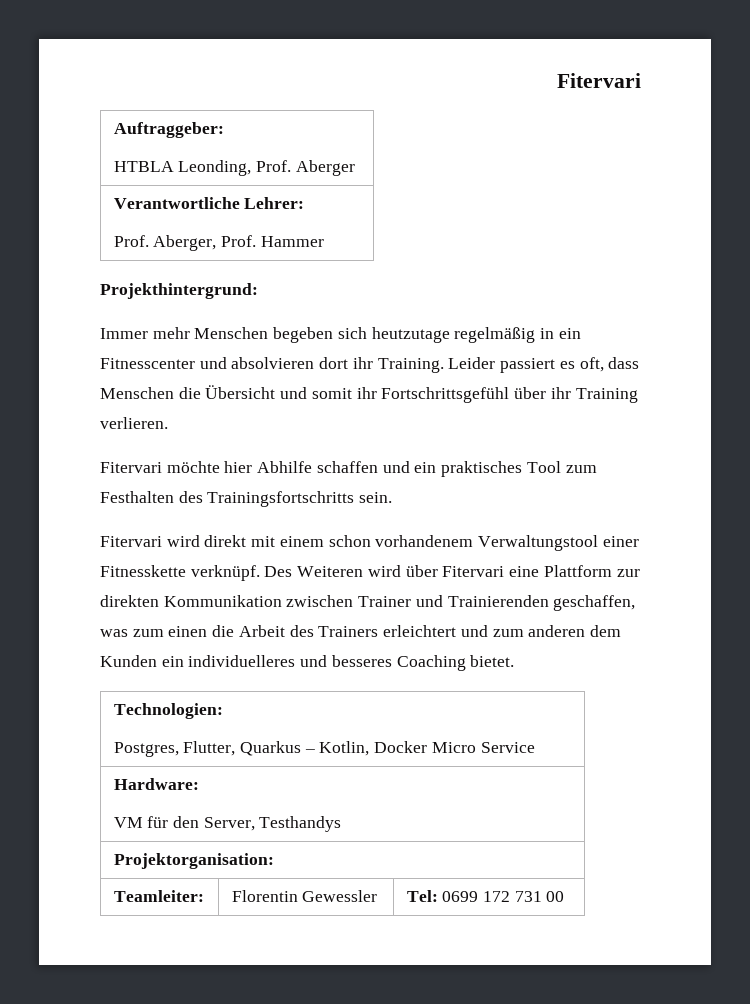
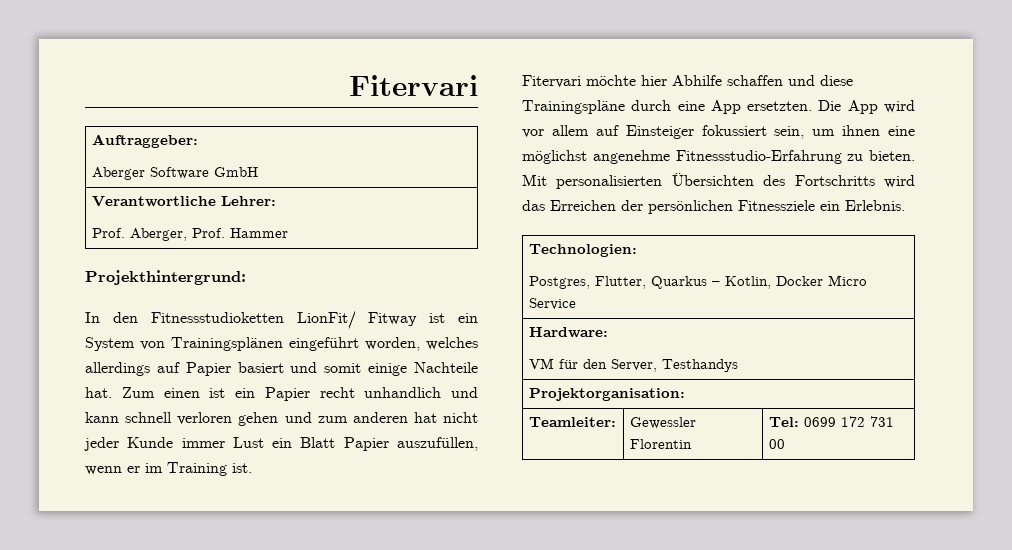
[113,160,291,176] HTBLA Leonding, Prof. -> (198, 141) none
(355, 168) none -> [149,167,258,179] Software GmbH
[100,327,581,343] [100,357,640,373] [100,385,638,403] [100,417,168,429] Immer mehr Menschen begeben sich heutzutage regelmäßig in ein Fitnesscenter und absolvieren dort ihr Training. Leider passiert es oft, dass Menschen die Übersicht und somit ihr Fortschrittsgefühl über ihr Training verlieren. -> [85,311,478,329] [85,337,478,351] [85,362,478,376] [85,387,478,401] [85,412,478,426] [84,437,478,451] [85,462,252,476] In den Fitnessstudioketten LionFit/ Fitway ist ein System von Trainingsplänen eingeführt worden, welches allerdings auf Papier basiert und somit einige Nachteile hat. Zum einen ist ein Papier recht unhandlich und kann schnell verloren gehen und zum anderen hat nicht jeder Kunde immer Lust ein Blatt Papier auszufüllen, wenn er im Training ist.
[414,461,597,477] [100,491,393,507] [100,535,639,551] [100,565,640,581] [100,595,636,611] [100,625,621,637] [100,655,515,671] ein praktisches Tool zum Festhalten des Trainingsfortschritts sein. // Fitervari wird direkt mit einem schon vorhandenem Verwaltungstool einer Fitnesskette verknüpf. Des Weiteren wird über Fitervari eine Plattform zur direkten Kommunikation zwischen Trainer und Trainierenden geschaffen, was zum einen die Arbeit des Trainers erleichtert und zum anderen dem Kunden ein individuelleres und besseres Coaching bietet. -> [820,75,853,86] [522,100,915,114] [522,125,915,139] [522,150,915,164] [522,173,915,189] [522,200,905,214] diese Trainingspläne durch eine App ersetzten. Die App wird vor allem auf Einsteiger fokussiert sein, um ihnen eine möglichst angenehme Fitnessstudio-Erfahrung zu bieten. Mit personalisierten Übersichten des Fortschritts wird das Erreichen der persönlichen Fitnessziele ein Erlebnis.
(204, 896) none -> [629,417,696,429] Gewessler
[302,890,378,902] Gewessler -> (692, 444) none

